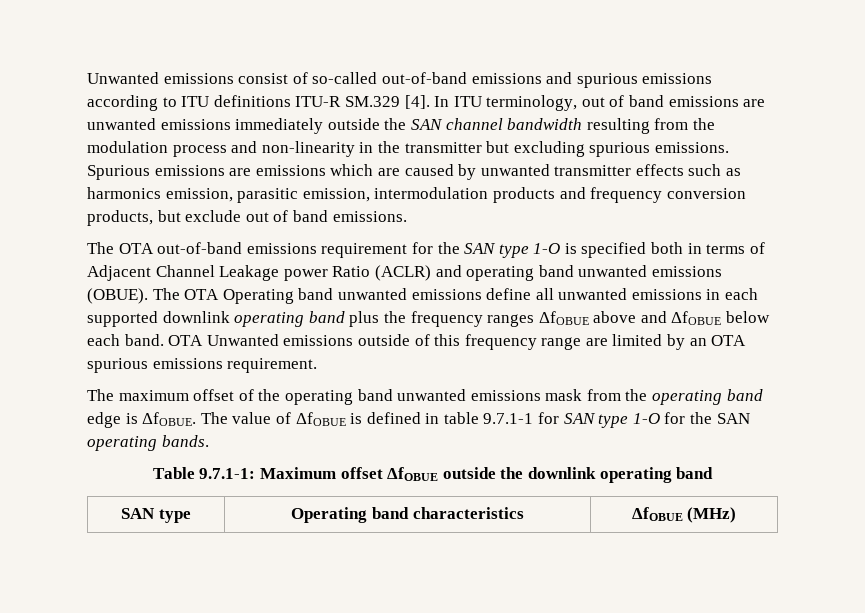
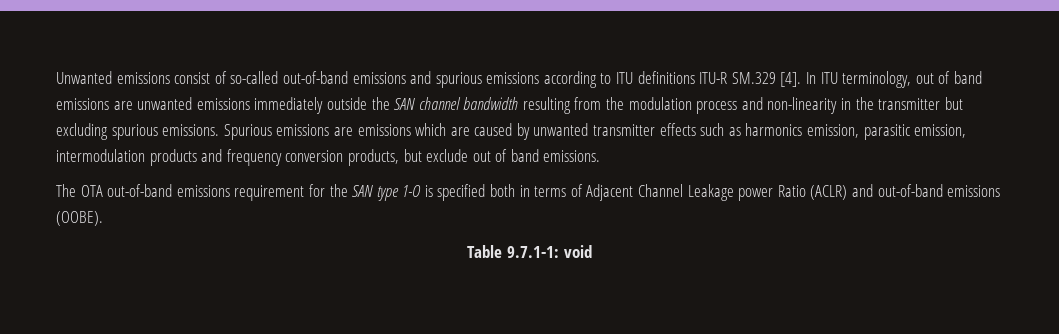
[466,265,722,281] [87,288,759,304] [87,311,771,327] [87,334,747,350] [87,358,318,373] [87,389,763,405] [87,412,750,428] [87,435,209,451] [152,467,714,483] [121,508,191,523] [291,507,524,523] [631,507,737,523] operating band unwanted emissions (OBUE). The OTA Operating band unwanted emissions define all unwanted emissions in each supported downlink operating band plus the frequency ranges ΔfOBUE above and ΔfOBUE below each band. OTA Unwanted emissions outside of this frequency range are limited by an OTA spurious emissions requirement. // The maximum offset of the operating band unwanted emissions mask from the operating band edge is ΔfOBUE. The value of ΔfOBUE is defined in table 9.7.1-1 for SAN type 1-O for the SAN operating bands. // Table 9.7.1-1: Maximum offset ΔfOBUE outside the downlink operating band // SAN type | Operating band characteristics | ΔfOBUE (MHz) -> [877,184,1001,197] [56,211,103,226] [467,245,592,258] out-of-band emissions (OOBE). // Table 9.7.1-1: void

